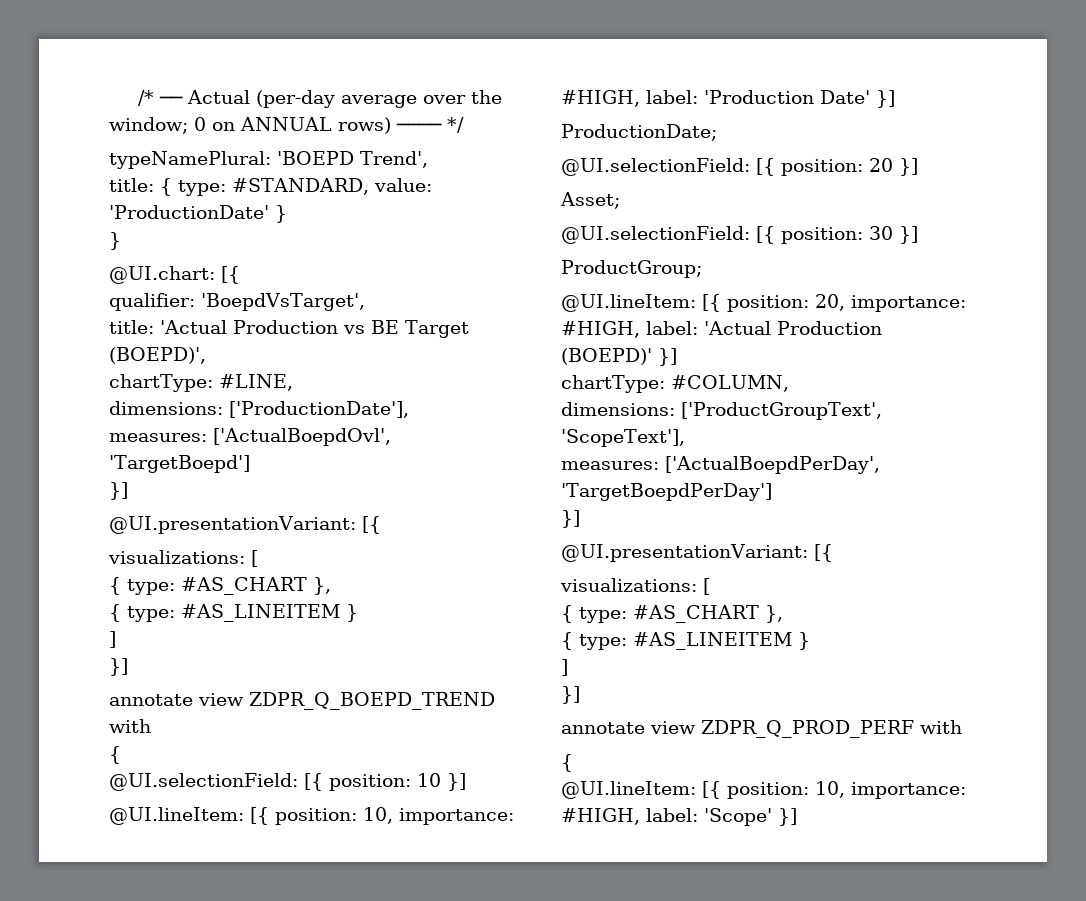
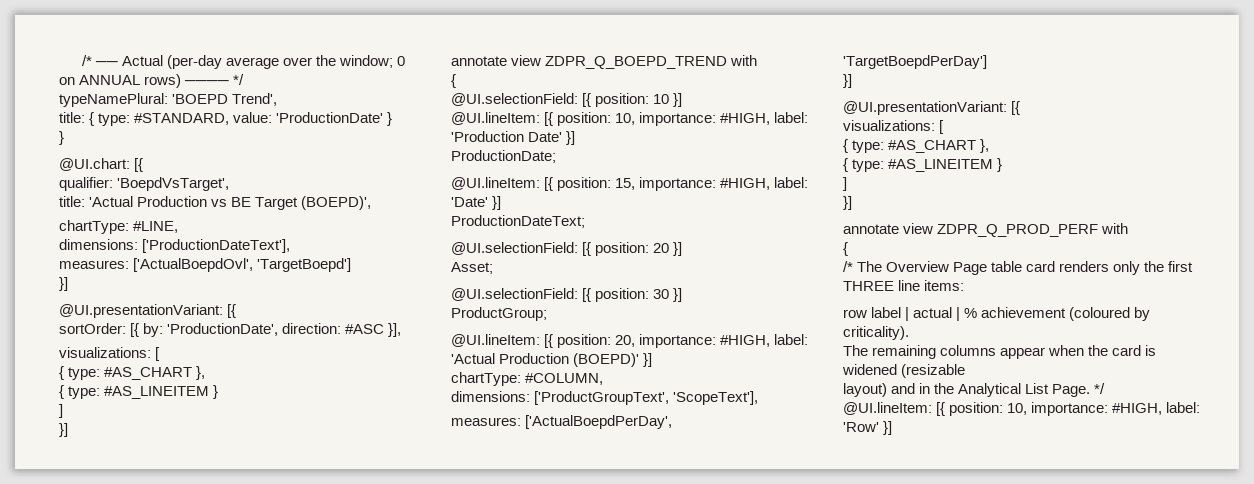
[229,401,409,418] ['ProductionDate'], -> [142,239,291,253] ['ProductionDateText'],
(381, 525) none -> [59,323,402,337] // sortOrder: [{ by: 'ProductionDate', direction: #ASC }],
(717, 132) none -> [451,177,809,191] [451,196,502,210] [451,215,585,228] // @UI.lineItem: [{ position: 15, importance: #HIGH, label: 'Date' }] // ProductionDateText;
[561,781,966,799] [561,808,772,826] // @UI.lineItem: [{ position: 10, importance: #HIGH, label: 'Scope' -> [843,261,1194,275] [843,280,965,291] [843,307,1151,321] [843,326,909,340] [843,345,1157,359] [842,364,966,378] [843,383,1106,397] [843,402,1201,416] [843,422,879,432] // /* The Overview Page table card renders only the first THREE line items: // row label | actual | % achievement (coloured by criticality). // The remaining columns appear when the card is widened (resizable // layout) and in the Analytical List Page. */ // @UI.lineItem: [{ position: 10, importance: #HIGH, label: 'Row'

